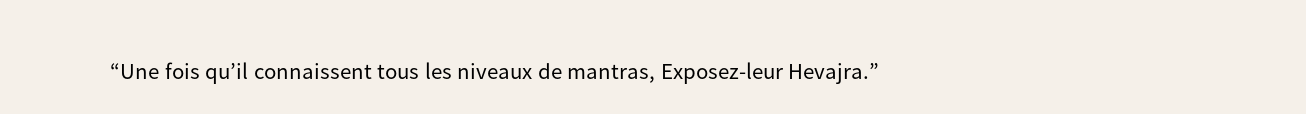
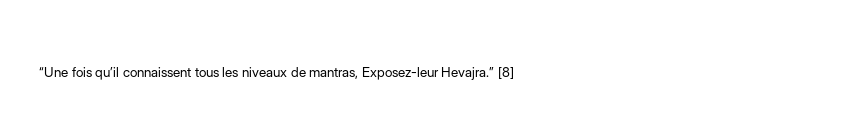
(880, 73) none -> [498,67,515,79] [8]

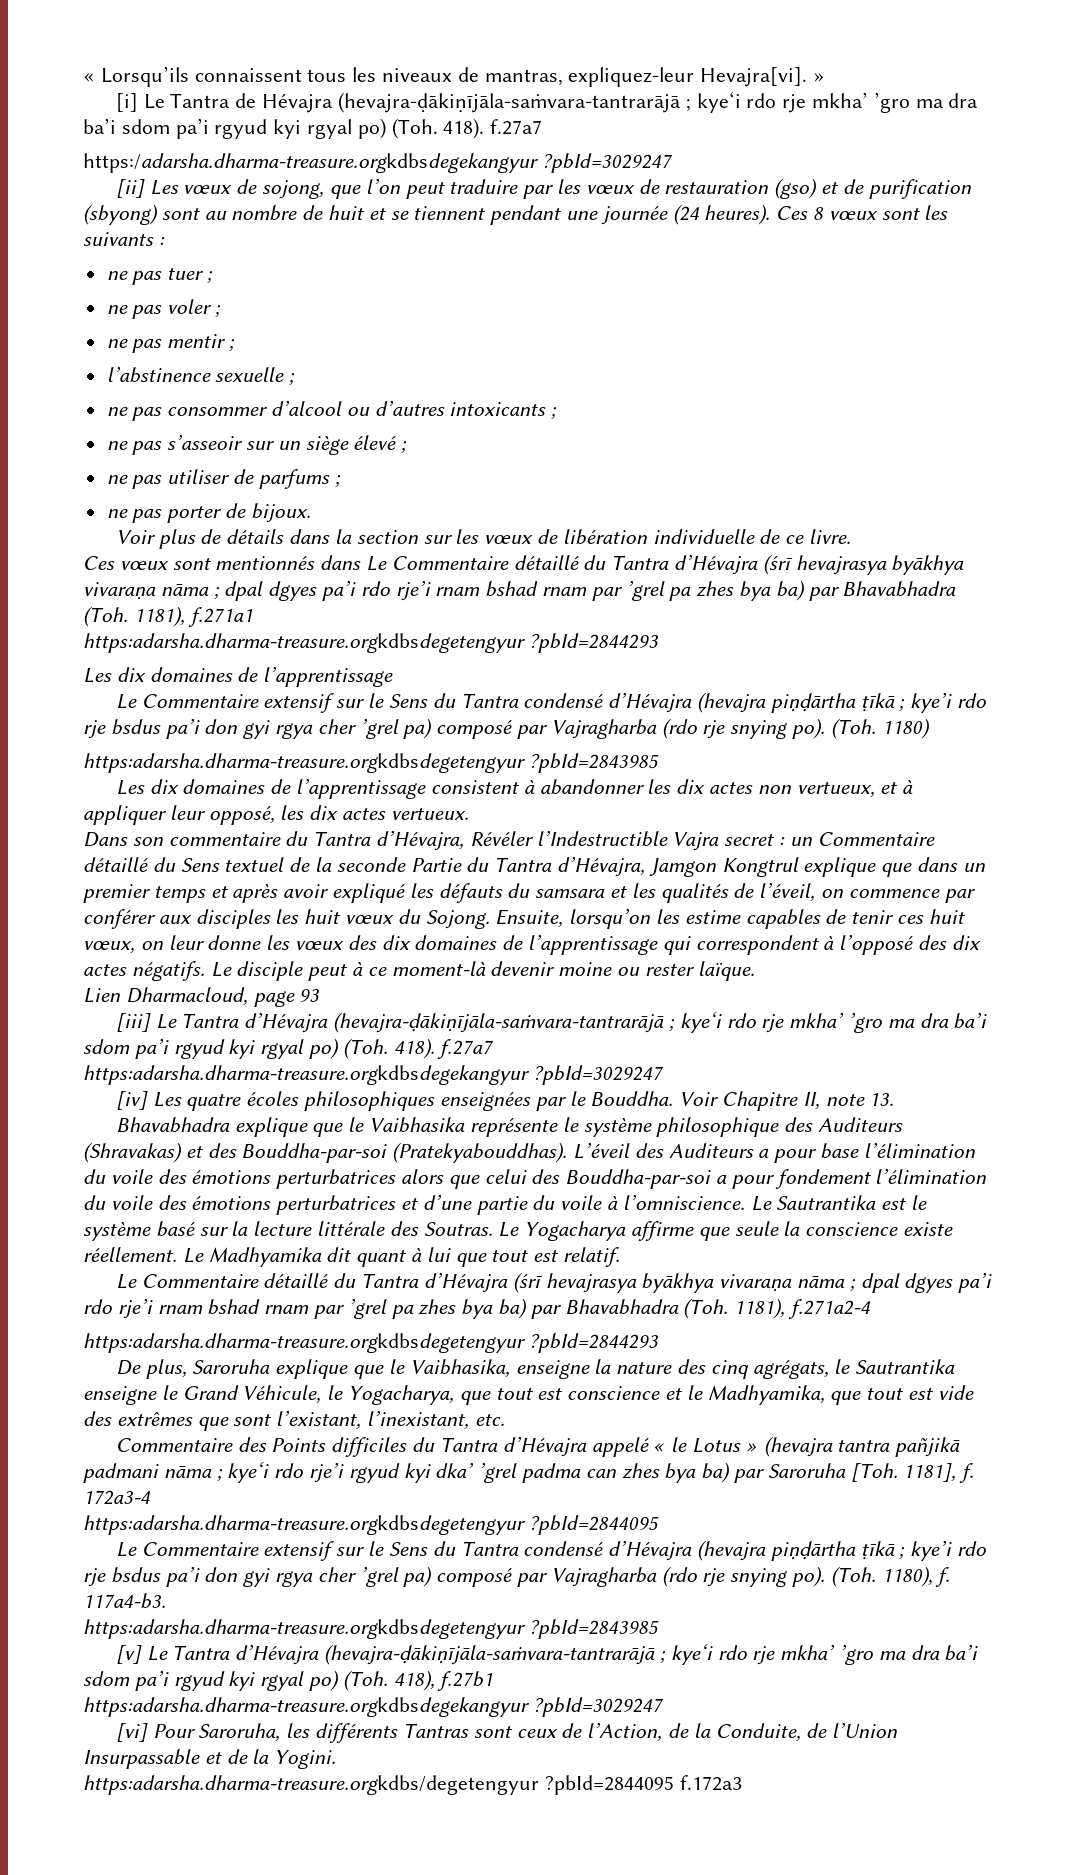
[39,67,120,80] “Une fois qu’il -> [83,66,189,87] « Lorsqu’ils
[361,67,515,80] Exposez-leur Hevajra.” [8] -> [568,67,826,87] [115,91,979,113] [83,118,543,139] [83,153,673,173] [115,178,972,199] [83,204,949,225] [83,232,165,246] [106,268,214,285] [106,299,222,319] [106,334,236,353] [106,366,296,385] [106,400,558,421] [106,434,408,455] [106,469,341,489] [106,503,311,523] [115,529,851,549] [83,554,965,575] [83,580,957,601] [83,606,253,627] [83,633,658,653] [83,666,394,687] [115,692,986,713] [83,718,930,739] [83,753,659,773] [115,778,914,799] [83,805,469,825] [83,830,935,851] [83,856,986,877] [83,882,976,903] [83,908,965,929] [83,934,981,955] [83,961,755,981] [83,987,320,1007] [115,1012,988,1033] [83,1038,495,1059] [83,1065,664,1085] [115,1091,895,1111] [115,1117,903,1137] [83,1142,976,1163] [83,1168,988,1189] [83,1194,928,1215] [83,1221,954,1241] [83,1247,621,1267] [115,1272,993,1293] [83,1298,872,1319] [83,1333,658,1353] [115,1359,956,1379] [83,1385,974,1405] [83,1410,505,1431] [115,1436,961,1457] [83,1462,975,1483] [83,1490,151,1505] [83,1515,659,1535] [115,1540,986,1561] [83,1566,951,1587] [83,1593,166,1609] [83,1619,659,1639] [115,1644,979,1665] [83,1670,494,1691] [83,1697,664,1717] [115,1722,899,1743] [83,1749,337,1769] [83,1775,742,1795] expliquez-leur Hevajra[vi]. » // [i] Le Tantra de Hévajra (hevajra-ḍākiṇījāla-saṁvara-tantrarājā ; kye‘i rdo rje mkha’ ’gro ma dra ba’i sdom pa’i rgyud kyi rgyal po) (Toh. 418). f.27a7 // https:/adarsha.dharma-treasure.orgkdbsdegekangyur ?pbId=3029247 // [ii] Les vœux de sojong, que l’on peut traduire par les vœux de restauration (gso) et de purification (sbyong) sont au nombre de huit et se tiennent pendant une journée (24 heures). Ces 8 vœux sont les suivants : // ne pas tuer ; // ne pas voler ; // ne pas mentir ; // l’abstinence sexuelle ; // ne pas consommer d’alcool ou d’autres intoxicants ; // ne pas s’asseoir sur un siège élevé ; // ne pas utiliser de parfums ; // ne pas porter de bijoux. // Voir plus de détails dans la section sur les vœux de libération individuelle de ce livre. // Ces vœux sont mentionnés dans Le Commentaire détaillé du Tantra d’Hévajra (śrī hevajrasya byākhya vivaraṇa nāma ; dpal dgyes pa’i rdo rje’i rnam bshad rnam par ’grel pa zhes bya ba) par Bhavabhadra (Toh. 1181), f.271a1 // https:adarsha.dharma-treasure.orgkdbsdegetengyur ?pbId=2844293 // Les dix domaines de l’apprentissage // Le Commentaire extensif sur le Sens du Tantra condensé d’Hévajra (hevajra piṇḍārtha ṭīkā ; kye’i rdo rje bsdus pa’i don gyi rgya cher ’grel pa) composé par Vajragharba (rdo rje snying po). (Toh. 1180) // https:adarsha.dharma-treasure.orgkdbsdegetengyur ?pbId=2843985 // Les dix domaines de l’apprentissage consistent à abandonner les dix actes non vertueux, et à appliquer leur opposé, les dix actes vertueux. // Dans son commentaire du Tantra d’Hévajra, Révéler l’Indestructible Vajra secret : un Commentaire détaillé du Sens textuel de la seconde Partie du Tantra d’Hévajra, Jamgon Kongtrul explique que dans un premier temps et après avoir expliqué les défauts du samsara et les qualités de l’éveil, on commence par conférer aux disciples les huit vœux du Sojong. Ensuite, lorsqu’on les estime capables de tenir ces huit vœux, on leur donne les vœux des dix domaines de l’apprentissage qui correspondent à l’opposé des dix actes négatifs. Le disciple peut à ce moment-là devenir moine ou rester laïque. // Lien Dharmacloud, page 93 // [iii] Le Tantra d’Hévajra (hevajra-ḍākiṇījāla-saṁvara-tantrarājā ; kye‘i rdo rje mkha’ ’gro ma dra ba’i sdom pa’i rgyud kyi rgyal po) (Toh. 418). f.27a7 // https:adarsha.dharma-treasure.orgkdbsdegekangyur ?pbId=3029247 // [iv] Les quatre écoles philosophiques enseignées par le Bouddha. Voir Chapitre II, note 13. // Bhavabhadra explique que le Vaibhasika représente le système philosophique des Auditeurs (Shravakas) et des Bouddha-par-soi (Pratekyabouddhas). L’éveil des Auditeurs a pour base l’élimination du voile des émotions perturbatrices alors que celui des Bouddha-par-soi a pour fondement l’élimination du voile des émotions perturbatrices et d’une partie du voile à l’omniscience. Le Sautrantika est le système basé sur la lecture littérale des Soutras. Le Yogacharya affirme que seule la conscience existe réellement. Le Madhyamika dit quant à lui que tout est relatif. // Le Commentaire détaillé du Tantra d’Hévajra (śrī hevajrasya byākhya vivaraṇa nāma ; dpal dgyes pa’i rdo rje’i rnam bshad rnam par ’grel pa zhes bya ba) par Bhavabhadra (Toh. 1181), f.271a2-4 // https:adarsha.dharma-treasure.orgkdbsdegetengyur ?pbId=2844293 // De plus, Saroruha explique que le Vaibhasika, enseigne la nature des cinq agrégats, le Sautrantika enseigne le Grand Véhicule, le Yogacharya, que tout est conscience et le Madhyamika, que tout est vide des extrêmes que sont l’existant, l’inexistant, etc. // Commentaire des Points difficiles du Tantra d’Hévajra appelé « le Lotus » (hevajra tantra pañjikā padmani nāma ; kye‘i rdo rje’i rgyud kyi dka’ ’grel padma can zhes bya ba) par Saroruha [Toh. 1181], f. 172a3-4 // https:adarsha.dharma-treasure.orgkdbsdegetengyur ?pbId=2844095 // Le Commentaire extensif sur le Sens du Tantra condensé d’Hévajra (hevajra piṇḍārtha ṭīkā ; kye’i rdo rje bsdus pa’i don gyi rgya cher ’grel pa) composé par Vajragharba (rdo rje snying po). (Toh. 1180), f. 117a4-b3. // https:adarsha.dharma-treasure.orgkdbsdegetengyur ?pbId=2843985 // [v] Le Tantra d’Hévajra (hevajra-ḍākiṇījāla-saṁvara-tantrarājā ; kye‘i rdo rje mkha’ ’gro ma dra ba’i sdom pa’i rgyud kyi rgyal po) (Toh. 418), f.27b1 // https:adarsha.dharma-treasure.orgkdbsdegekangyur ?pbId=3029247 // [vi] Pour Saroruha, les différents Tantras sont ceux de l’Action, de la Conduite, de l’Union Insurpassable et de la Yogini. // https:adarsha.dharma-treasure.orgkdbs/degetengyur ?pbId=2844095 f.172a3

